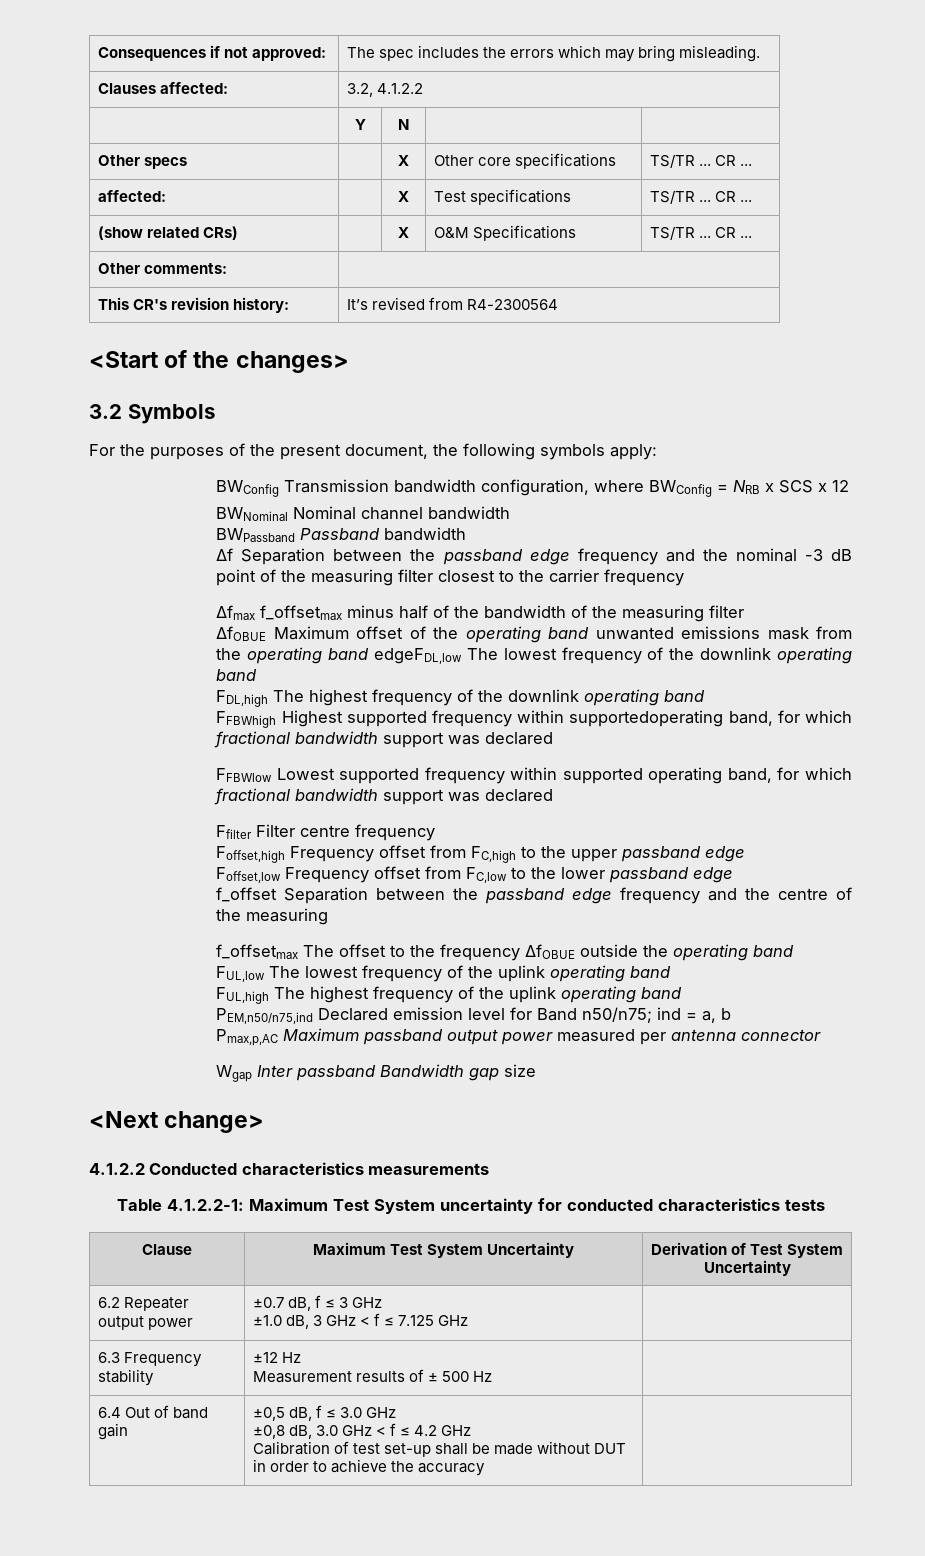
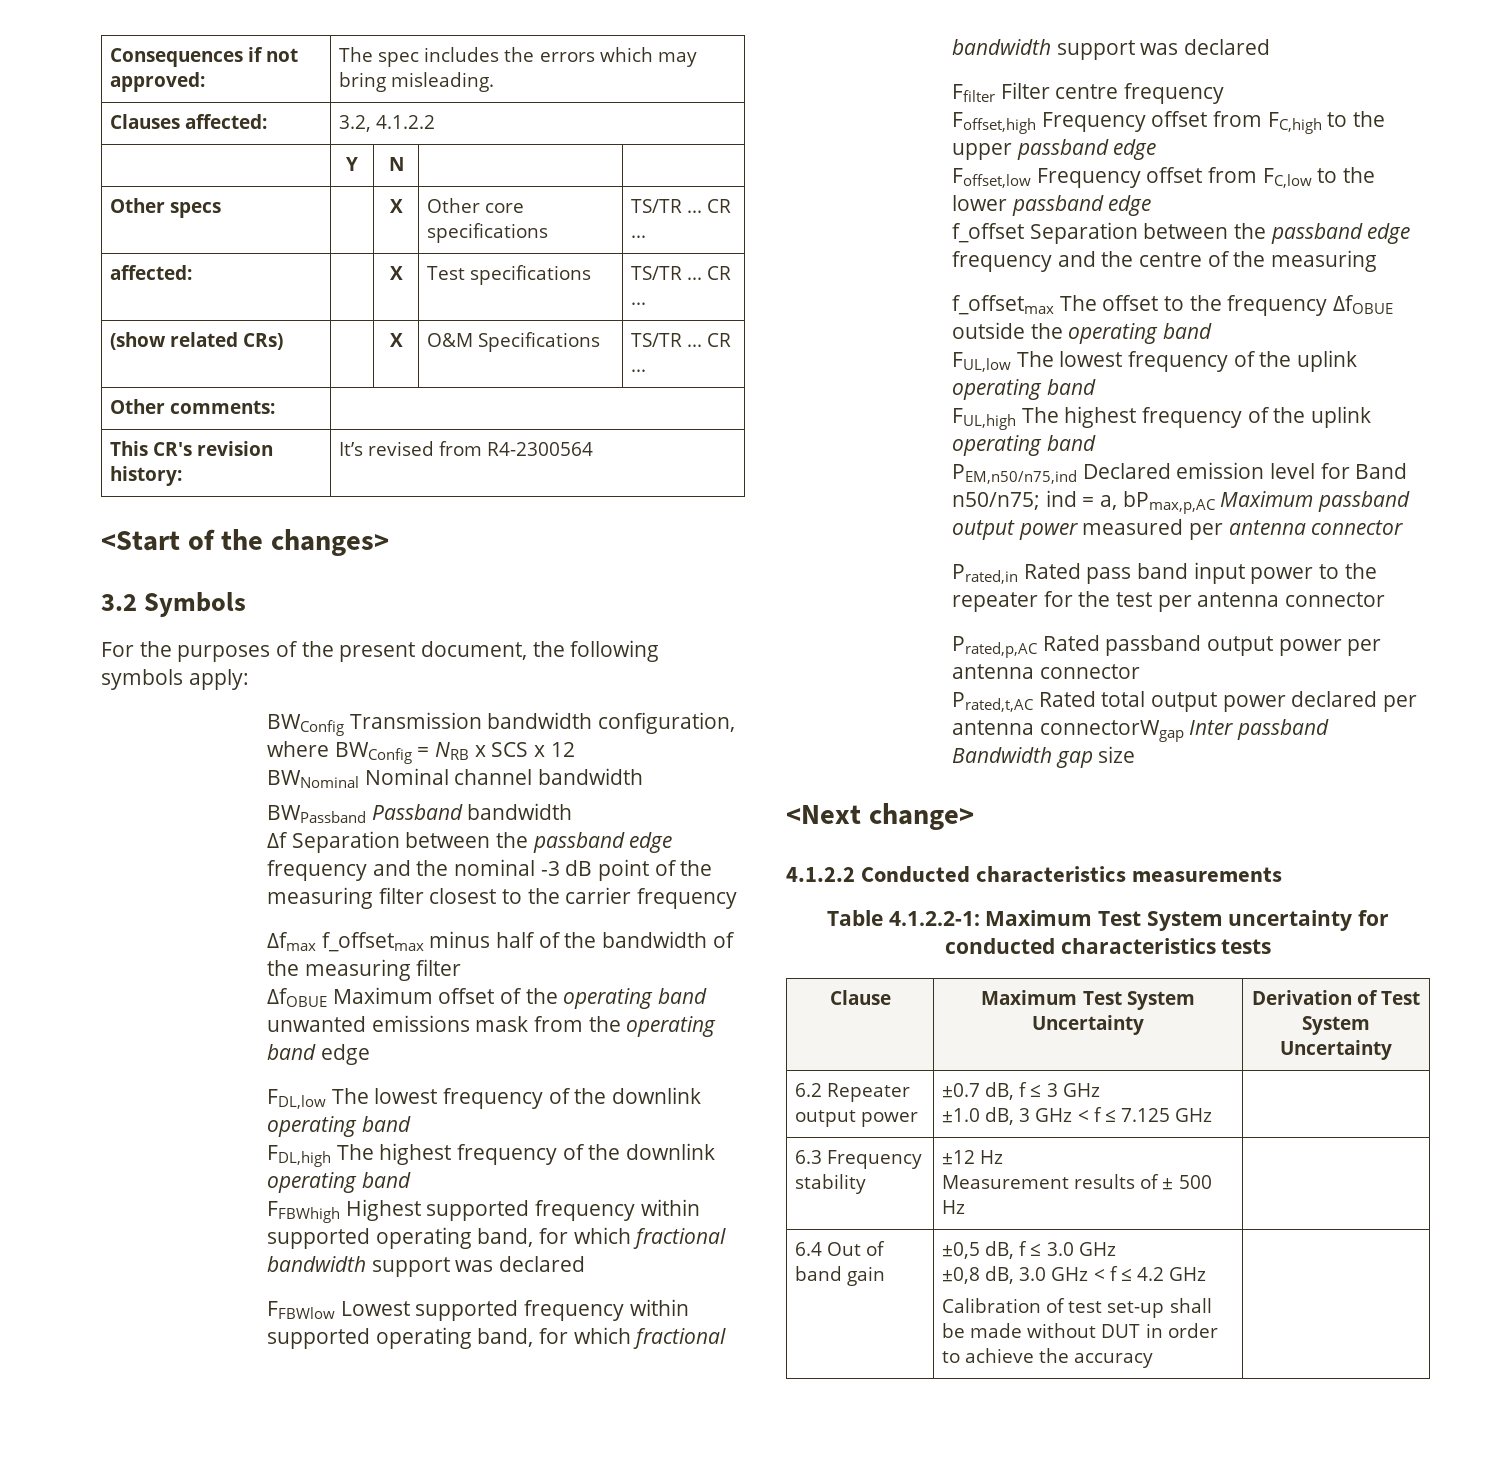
[373,648,462,664] edgeFDL,low -> [320,1044,370,1065] [267,1089,327,1109] edge // FDL,low
[569,710,724,727] supportedoperating -> [267,1227,472,1249] supported operating
[721,1008,732,1020] [216,1029,279,1046] b // Pmax,p,AC -> [1122,491,1216,514] bPmax,p,AC
[216,1065,253,1082] Wgap -> [952,562,1377,584] [952,591,1386,612] [952,635,1382,658] [952,664,1140,679] [952,691,1418,712] [952,720,1184,742] Prated,in Rated pass band input power to the repeater for the test per antenna connector // Prated,p,AC Rated passband output power per antenna connector // Prated,t,AC Rated total output power declared per antenna connectorWgap

